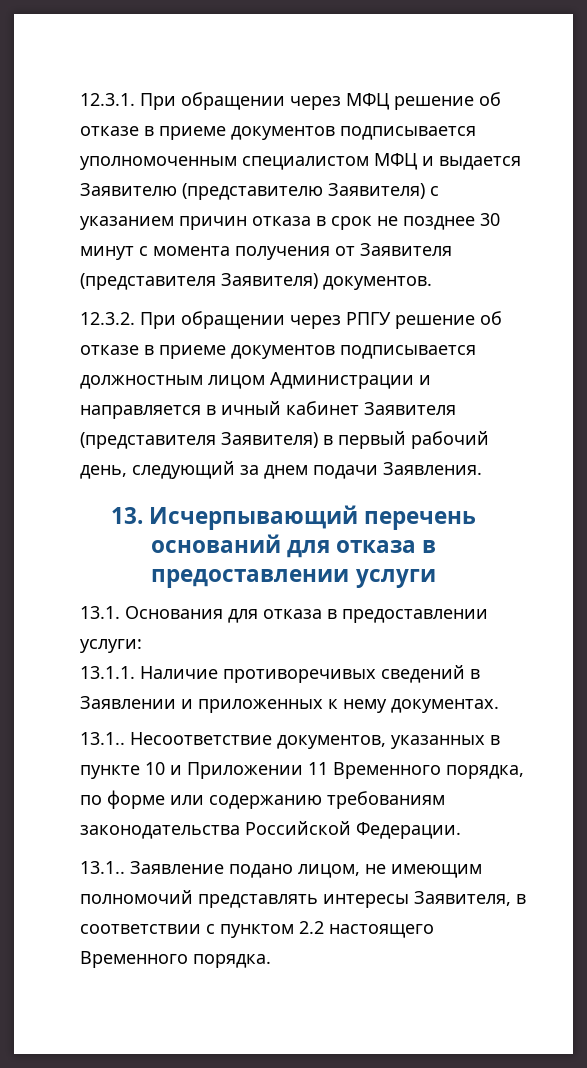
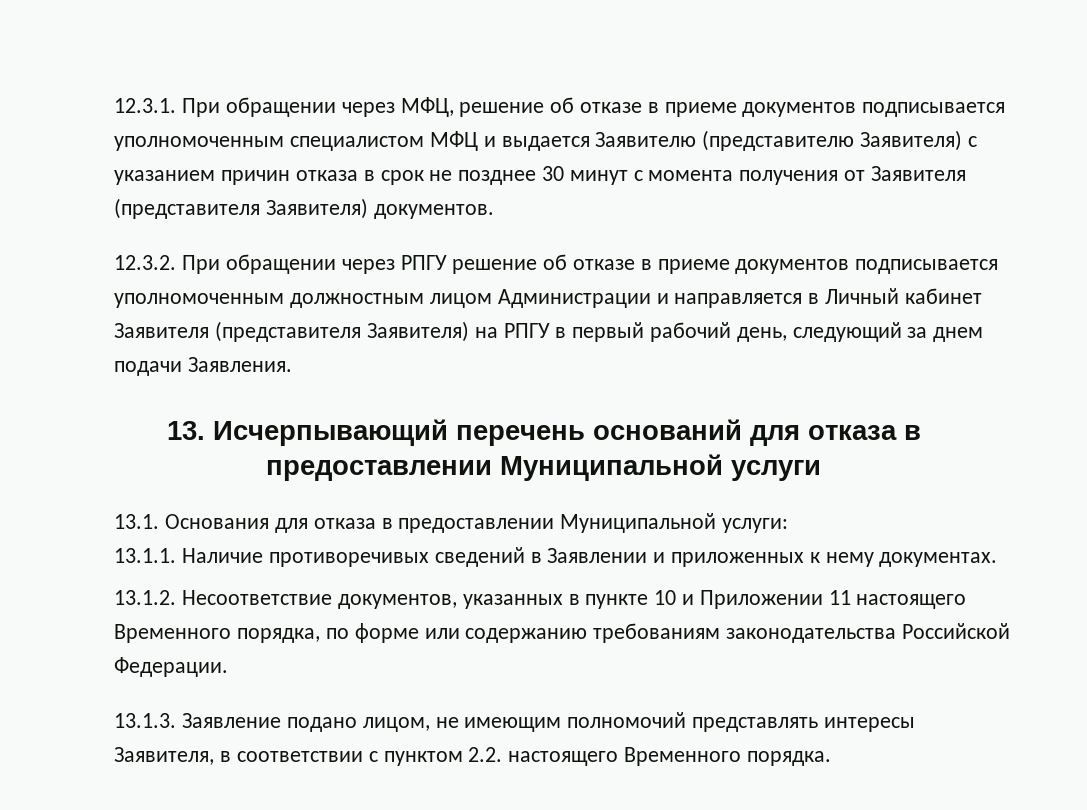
[346,93,390,110] МФЦ -> [400,97,454,117] МФЦ,
(477, 352) none -> [114,293,285,308] уполномоченным
[221,401,282,415] ичный -> [825,288,900,304] Личный
(319, 440) none -> [474,323,550,338] на РПГУ
(350, 578) none -> [500,454,723,481] Муниципальной
(489, 616) none -> [560,513,717,533] Муниципальной
[80,732,126,745] 13.1.. -> [114,590,177,605] 13.1.2.
(329, 768) none -> [856,594,967,609] настоящего
[80,861,126,874] 13.1.. -> [114,713,177,728] 13.1.3.
[299,921,325,934] 2.2 -> [468,747,503,762] 2.2.

